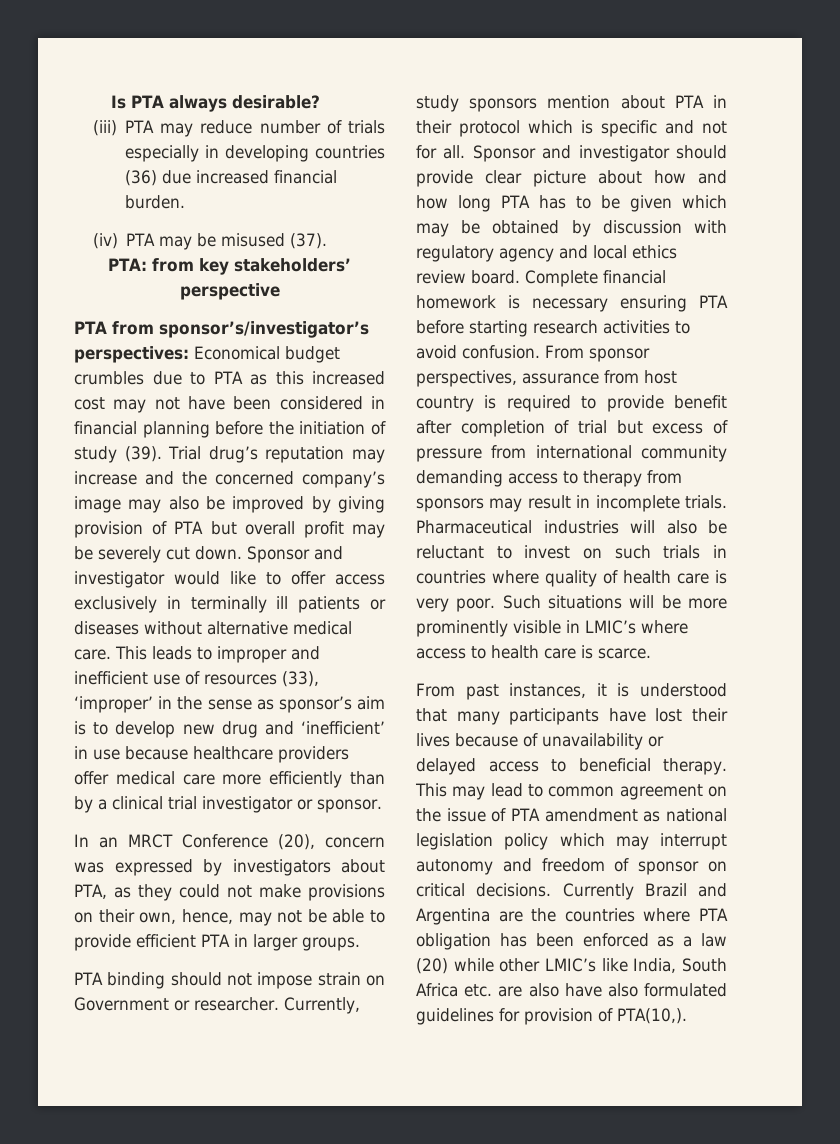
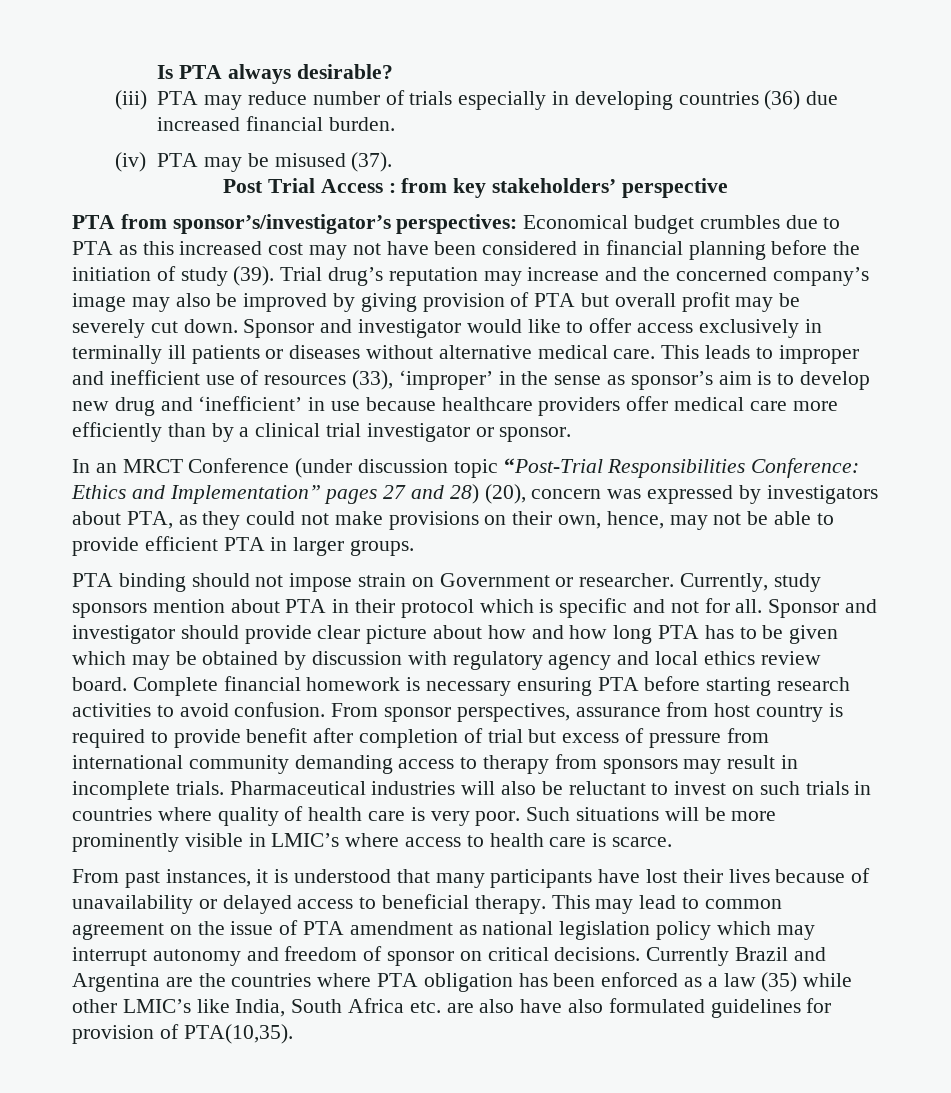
[108,258,148,271] PTA: -> [223,178,396,193] Post Trial Access :
(268, 841) none -> [295,458,860,478] [71,484,479,504] (under discussion topic “Post-Trial Responsibilities Conference: Ethics and Implementation” pages 27 and 28)
[416,958,448,974] (20) -> [761,972,798,992] (35)
[617,1008,687,1024] PTA(10,). -> [183,1024,293,1044] PTA(10,35).

